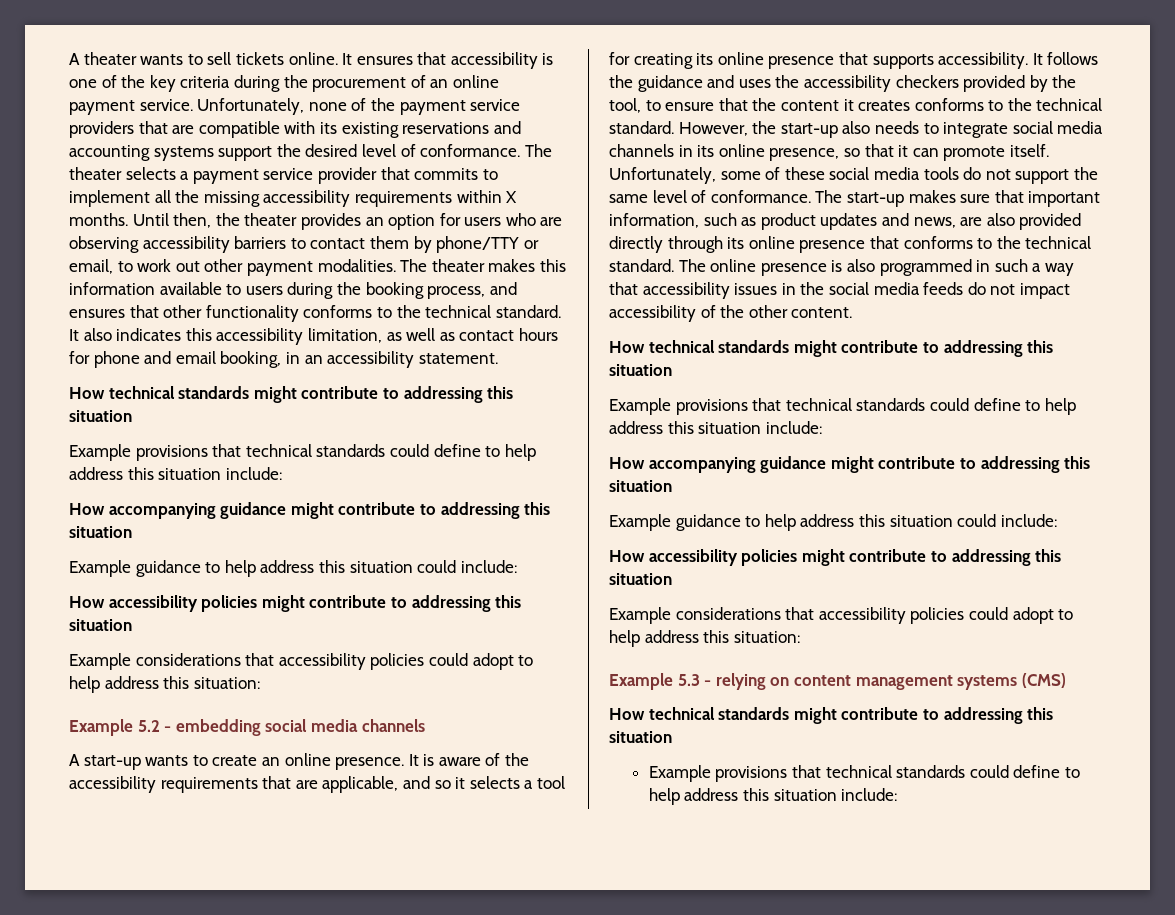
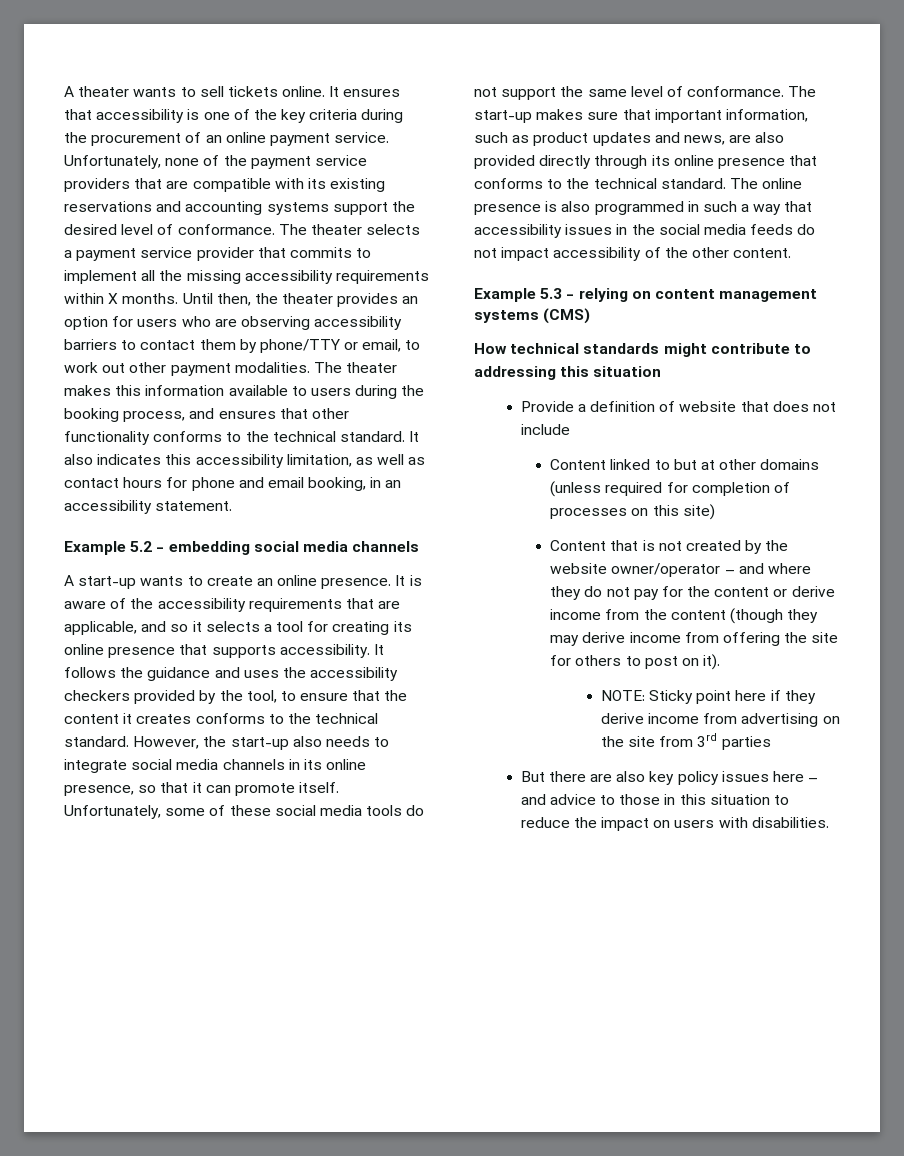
[69,386,514,403] [69,410,132,422] [69,444,536,461] [69,467,282,480] [69,502,551,519] [69,526,132,538] [69,560,517,577] [69,595,522,612] [69,619,132,631] [69,653,534,670] [69,676,260,693] // How technical standards might contribute to addressing this situation // Example provisions that technical standards could define to help address this situation include: // How accompanying guidance might contribute to addressing this situation // Example guidance to help address this situation could include: // How accessibility policies might contribute to addressing this situation // Example considerations that accessibility policies could adopt to help address this situation: -> (233, 506) none
[609,340,1054,357] [609,364,672,376] [609,398,1076,415] [609,421,822,434] [609,456,1091,473] [609,480,672,492] [609,514,1057,531] [609,549,1062,566] [609,573,672,585] [609,607,1074,624] [609,630,800,647] // How technical standards might contribute to addressing this situation // Example provisions that technical standards could define to help address this situation include: // How accompanying guidance might contribute to addressing this situation // Example guidance to help address this situation could include: // How accessibility policies might contribute to addressing this situation // Example considerations that accessibility policies could adopt to help address this situation: -> (792, 253) none
[648,765,1080,782] [648,788,898,805] Example provisions that technical standards could define to help address this situation include: -> [520,401,836,412] [520,424,570,435] [550,459,820,470] [550,481,790,497] [550,504,715,520] [550,540,789,554] [550,563,811,577] [550,586,835,600] [550,608,819,624] [550,632,839,646] [550,654,721,670] [600,690,816,704] [600,713,840,727] [600,733,771,750] [520,771,819,785] [520,794,789,805] [520,817,829,831] Provide a definition of website that does not include // Content linked to but at other domains (unless required for completion of processes on this site) // Content that is not created by the website owner/operator – and where they do not pay for the content or derive income from the content (though they may derive income from offering the site for others to post on it). // NOTE: Sticky point here if they derive income from advertising on the site from 3rd parties // But there are also key policy issues here – and advice to those in this situation to reduce the impact on users with disabilities.

